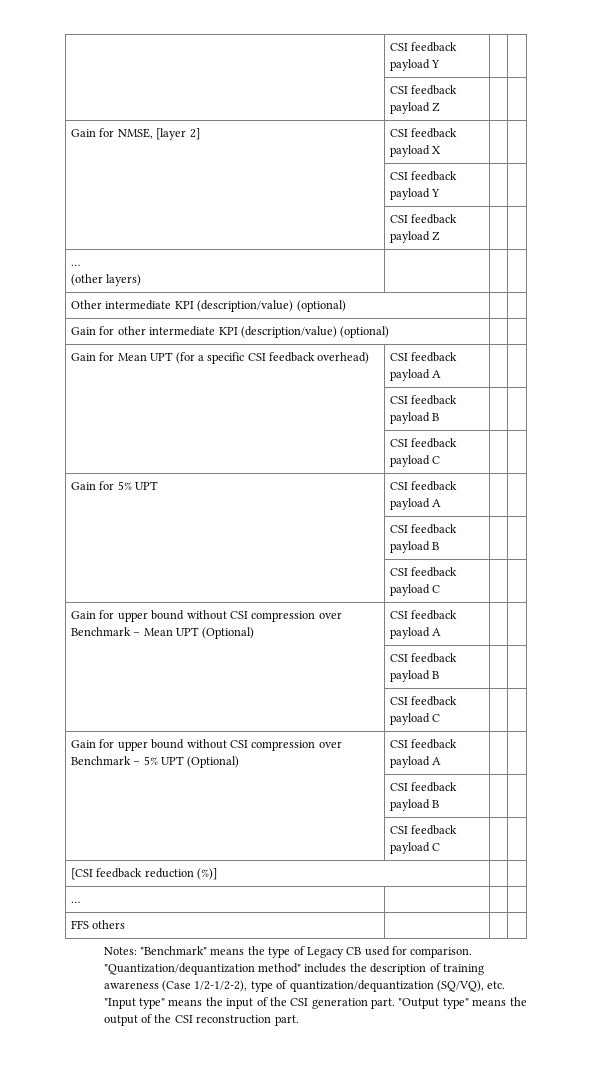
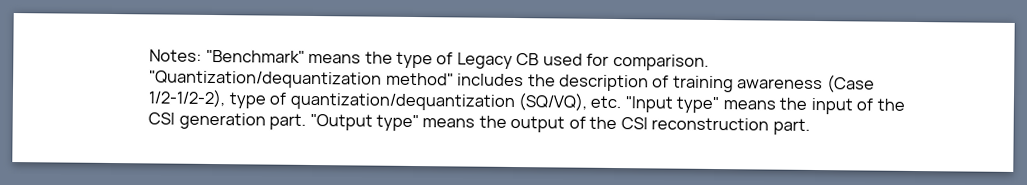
[390,42,458,52] [390,59,441,71] [390,85,458,95] [390,102,441,114] [71,128,200,140] [390,128,458,138] [390,145,442,157] [390,171,458,181] [390,188,441,200] [390,214,458,224] [390,231,441,243] [71,264,81,266] [71,274,142,286] [71,300,346,312] [71,326,390,338] [71,352,370,364] [390,352,458,362] [390,369,442,381] [390,395,458,405] [390,412,440,424] [390,438,458,448] [390,455,441,467] [71,481,159,490] [390,481,458,491] [390,498,442,510] [390,524,458,534] [390,541,440,553] [390,567,458,577] [390,584,441,596] [71,610,342,622] [71,627,254,639] [390,610,458,620] [390,627,442,639] [390,653,458,663] [390,670,440,682] [390,696,458,706] [390,713,441,725] [71,739,342,751] [71,756,239,768] [390,739,458,749] [390,756,442,768] [390,782,458,792] [390,799,440,811] [390,825,458,835] [390,842,441,854] [71,868,218,880] [71,901,81,903] [71,920,126,929] | CSI feedback payload Y | | // | CSI feedback payload Z | | // Gain for NMSE, [layer 2] | CSI feedback payload X | | // | CSI feedback payload Y | | // | CSI feedback payload Z | | // … // (other layers) | | | // Other intermediate KPI (description/value) (optional) | | // Gain for other intermediate KPI (description/value) (optional) | | // Gain for Mean UPT (for a specific CSI feedback overhead) | CSI feedback payload A | | // | CSI feedback payload B | | // | CSI feedback payload C | | // Gain for 5% UPT | CSI feedback payload A | | // | CSI feedback payload B | | // | CSI feedback payload C | | // Gain for upper bound without CSI compression over Benchmark – Mean UPT (Optional) | CSI feedback payload A | | // | CSI feedback payload B | | // | CSI feedback payload C | | // Gain for upper bound without CSI compression over Benchmark – 5% UPT (Optional) | CSI feedback payload A | | // | CSI feedback payload B | | // | CSI feedback payload C | | // [CSI feedback reduction (%)] | | // … | | | // FFS others | | | // -> (149, 55) none

